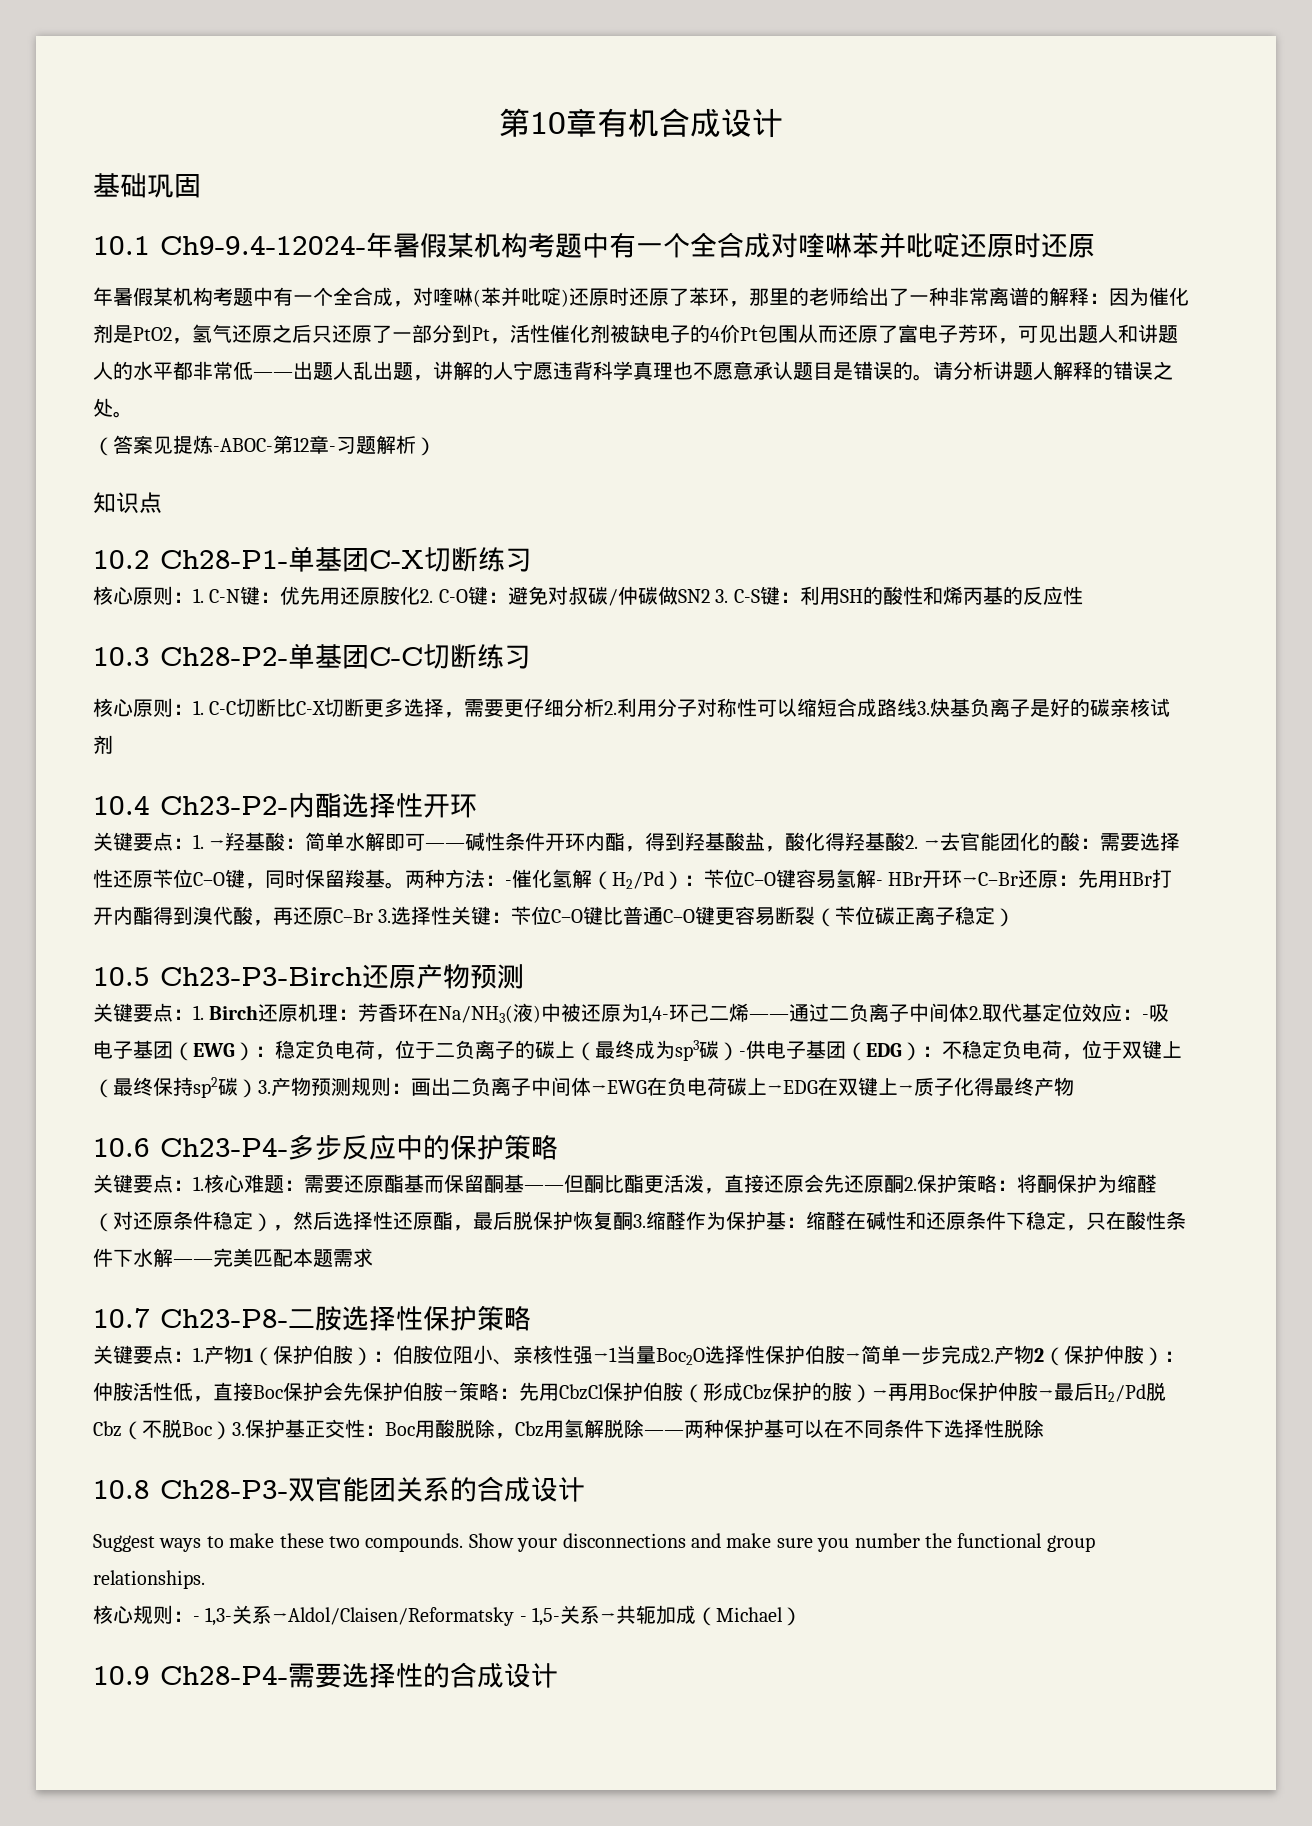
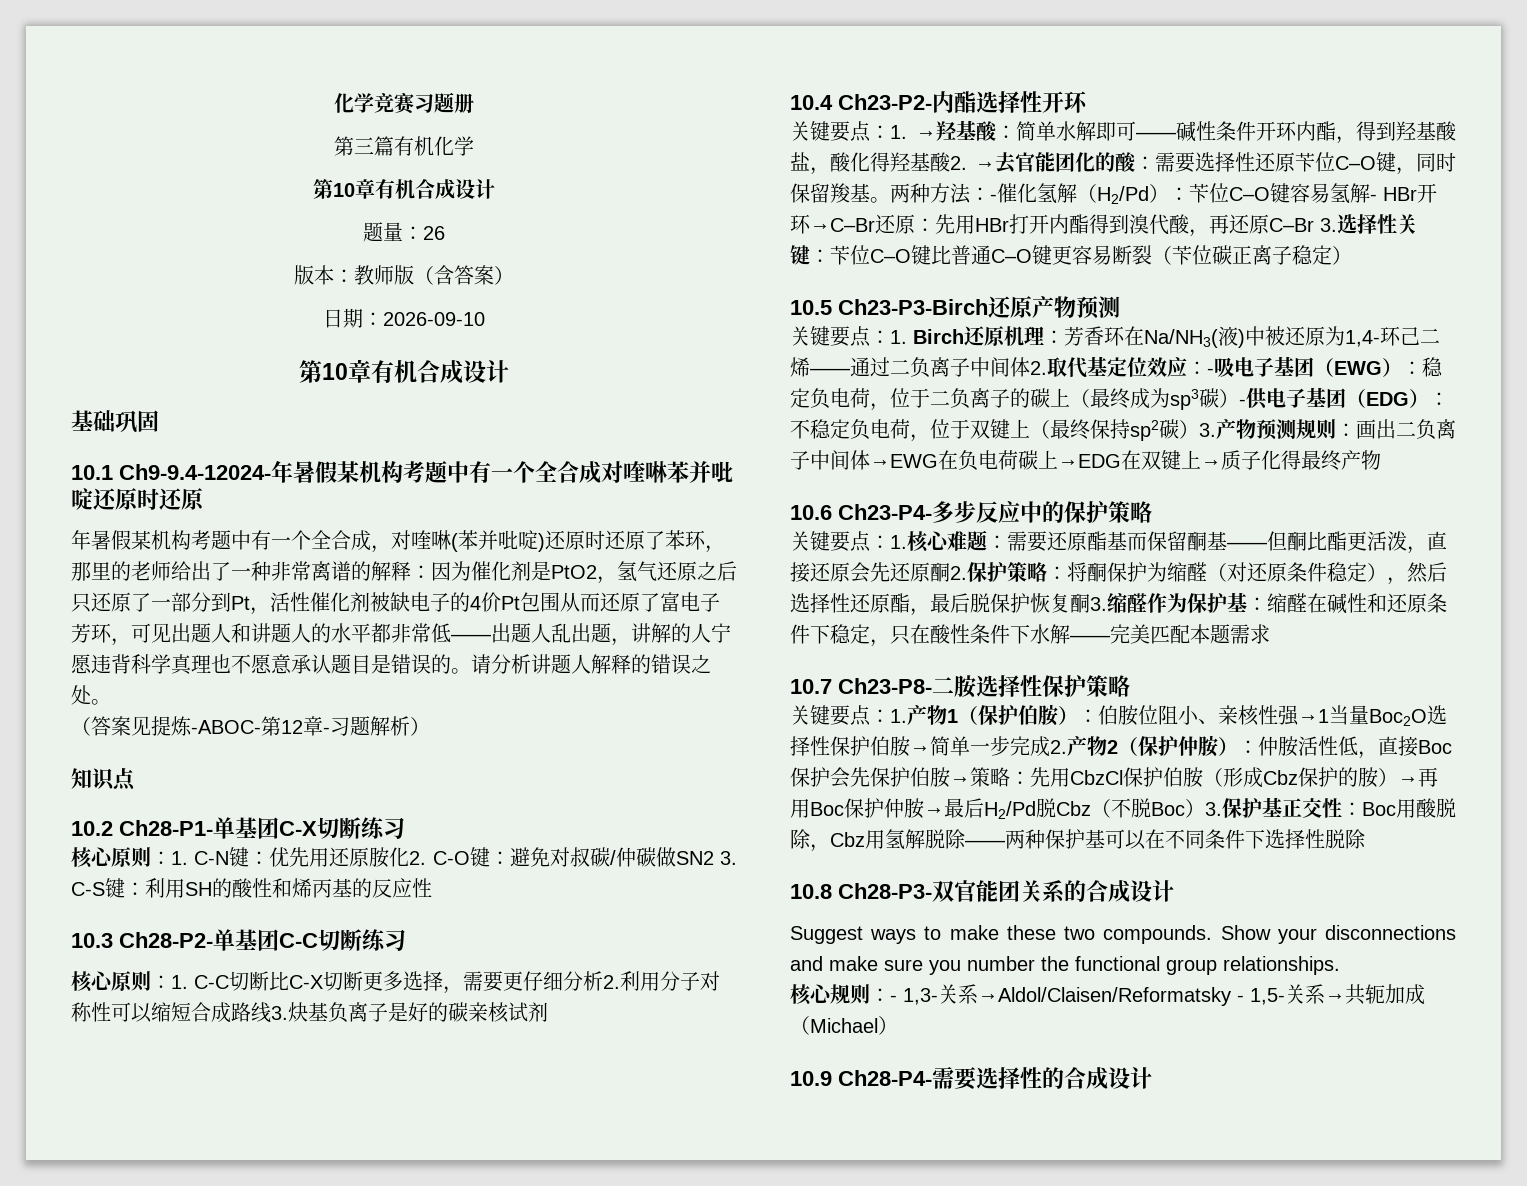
(499, 122) none -> [334,92,474,115] [334,136,474,156] [313,179,495,199] [363,222,445,242] [294,265,514,285] [323,308,485,328] 化学竞赛习题册 // 第三篇有机化学 // 第10章有机合成设计 // 题量：26 // 版本：教师版（含答案） // 日期：2026-09-10 //

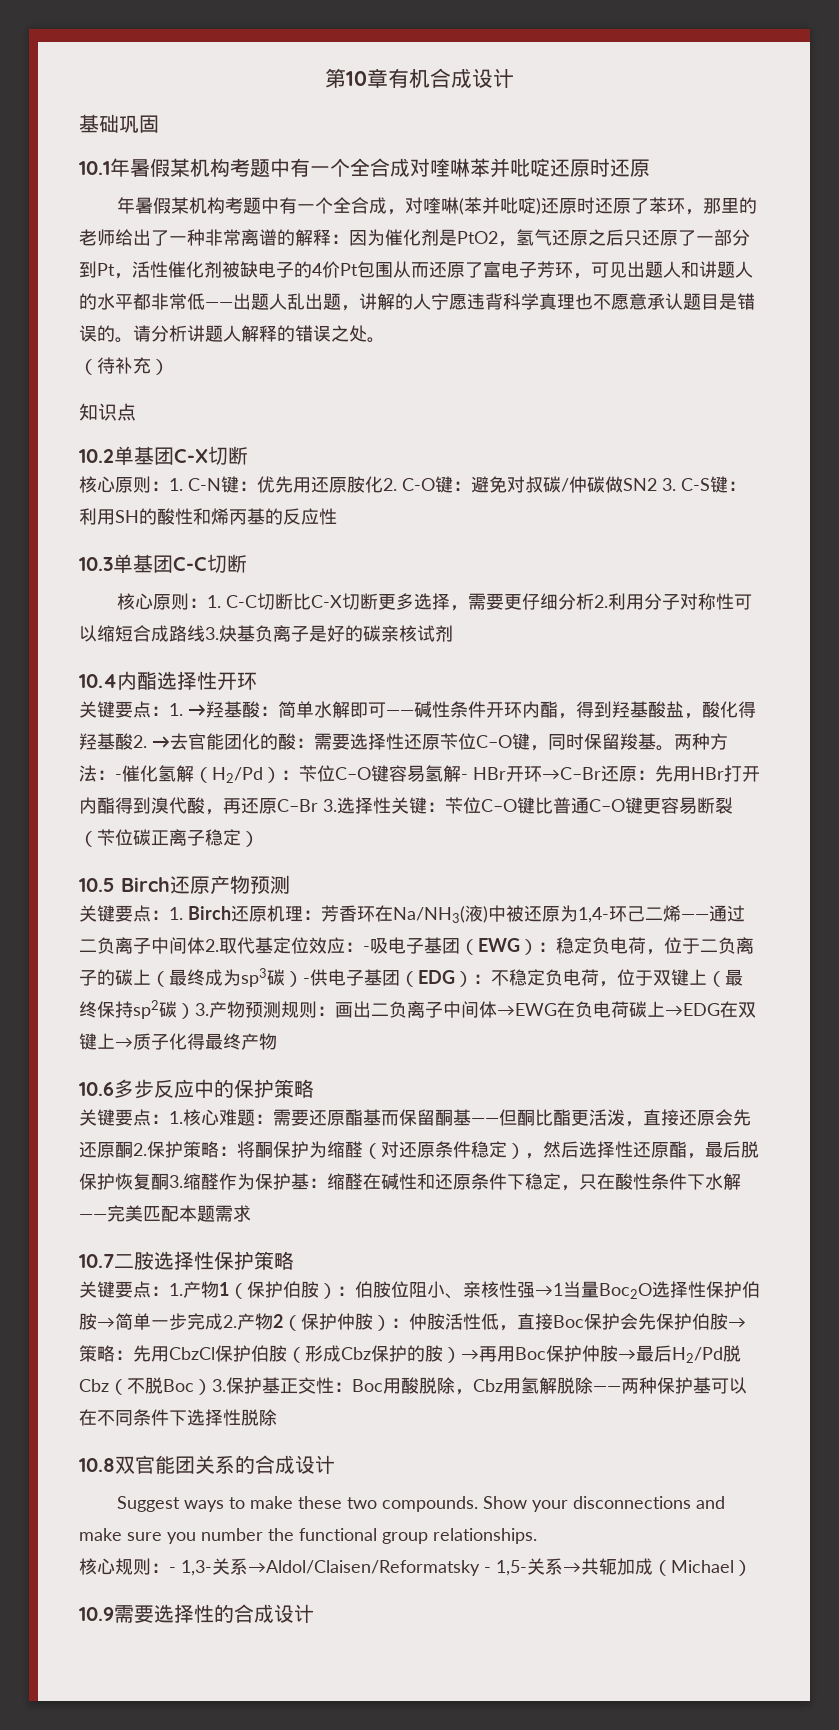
[334,92,474,115] [334,136,474,156] [313,179,495,199] [363,222,445,242] [294,265,514,285] [323,308,485,328] 化学竞赛习题册 // 第三篇有机化学 // 第10章有机合成设计 // 题量：26 // 版本：教师版（含答案） // 日期：2026-09-10 // -> (325, 78) none
[119,464,271,480] Ch9-9.4-12024- -> (110, 168) none
[91,716,410,736] 答案见提炼-ABOC-第12章-习题解析 -> [97,357,151,374] 待补充
[119,820,213,836] Ch28-P1- -> (114, 456) none
[361,817,405,839] 练习 -> (248, 455) none
[119,932,213,948] Ch28-P2- -> (113, 564) none
[362,929,406,951] 练习 -> (247, 563) none
[838,94,932,110] Ch23-P2- -> (117, 681) none
[838,299,988,315] Ch23-P3-Birch -> [121,877,170,892] Birch
[838,504,932,520] Ch23-P4- -> (114, 1089) none
[838,678,932,694] Ch23-P8- -> (114, 1261) none
[838,883,932,899] Ch28-P3- -> (115, 1465) none
[838,1070,932,1086] Ch28-P4- -> (114, 1614) none

